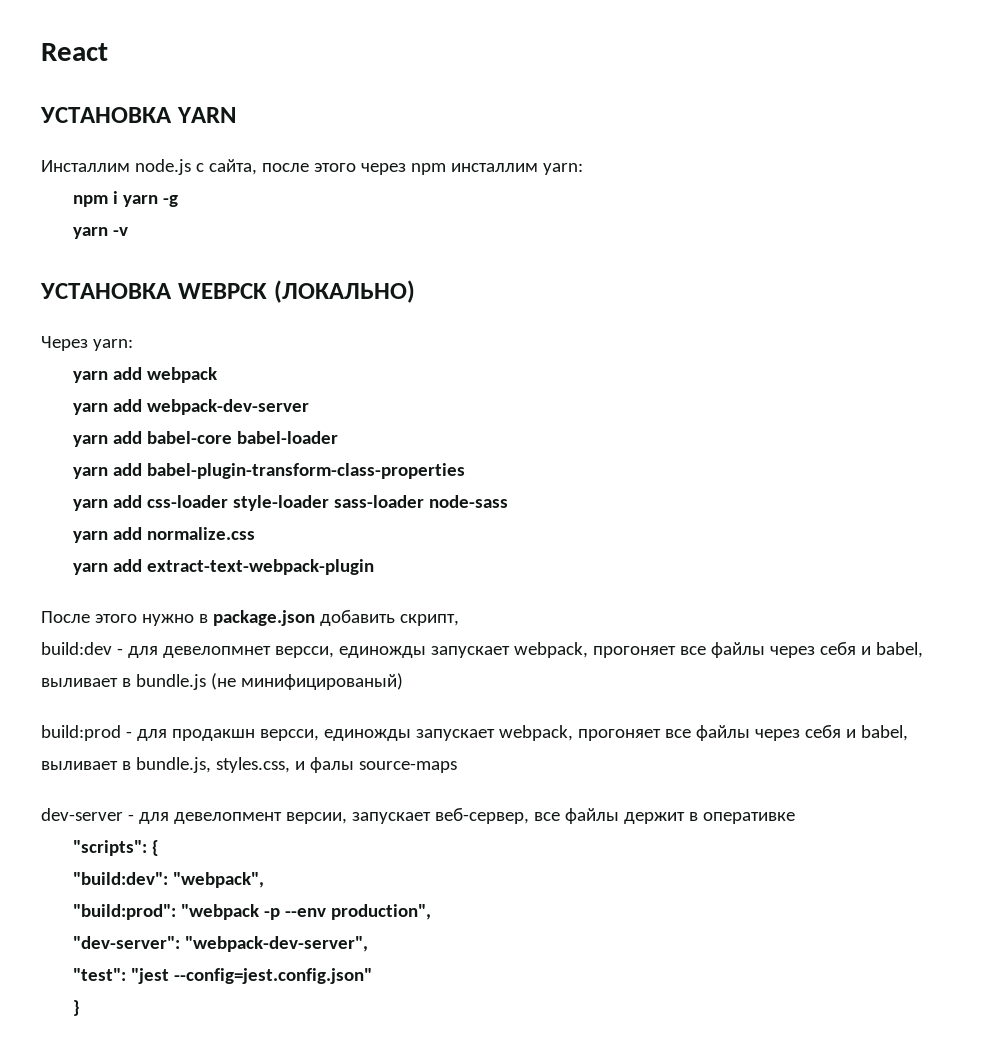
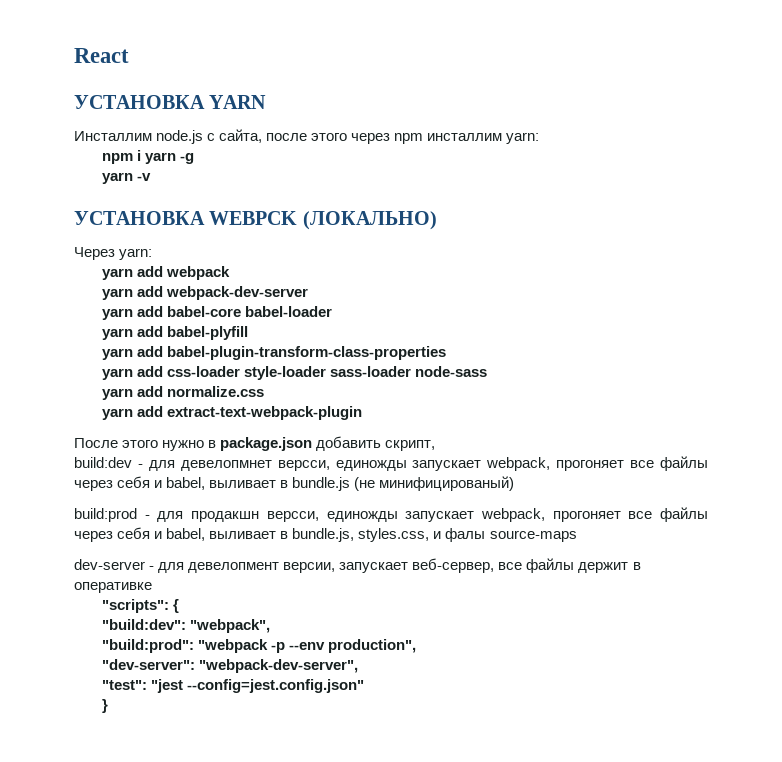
(338, 437) none -> [102,326,249,340] // yarn add babel-plyfill

